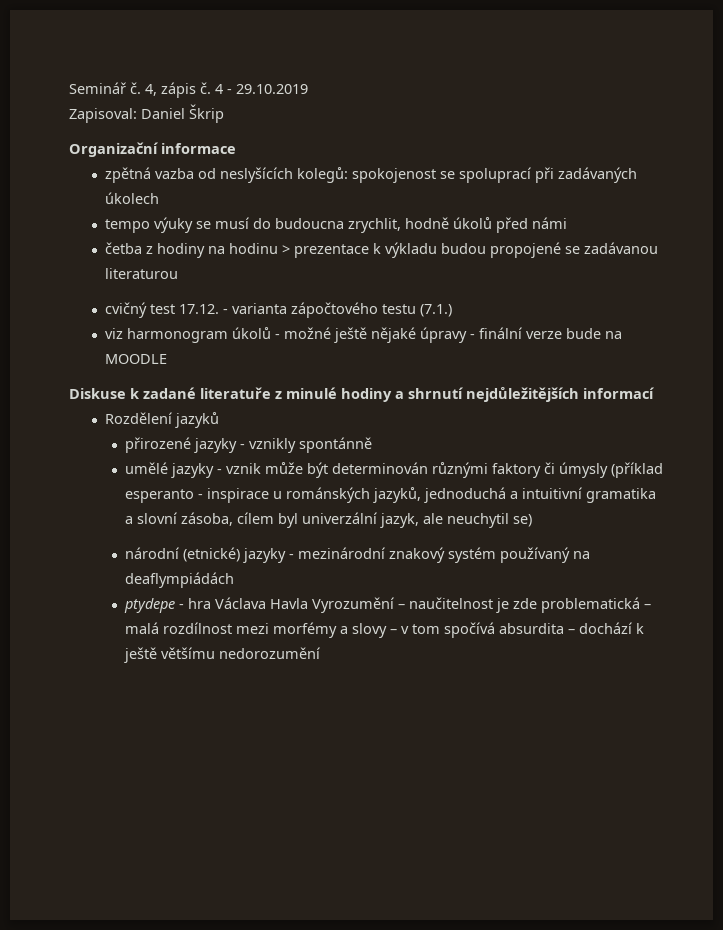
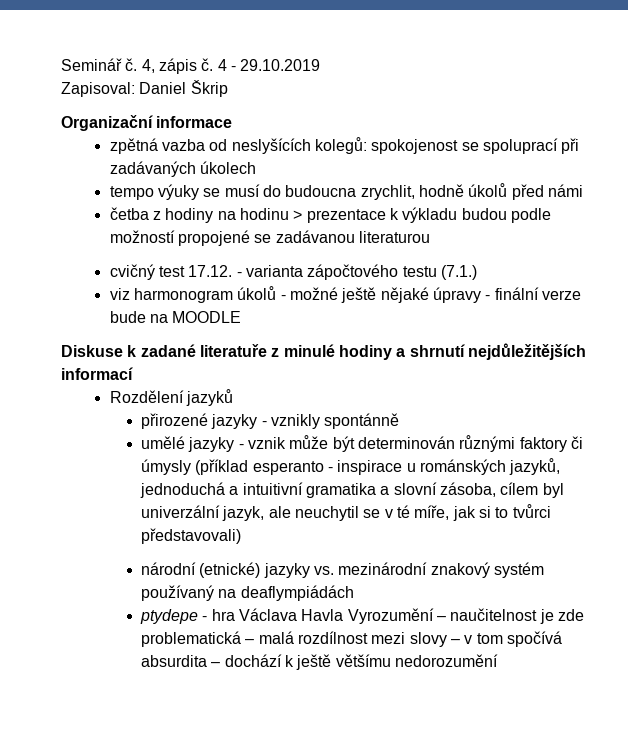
(486, 248) none -> [511,208,552,223] [109,230,175,243] podle možností
[512,514,532,527] se) -> [363,504,551,521] [141,528,242,544] se v té míře, jak si to tvůrci představovali)
[288,554,294,559] - -> [314,566,335,575] vs.
[272,622,348,638] morfémy a -> (406, 638) none

